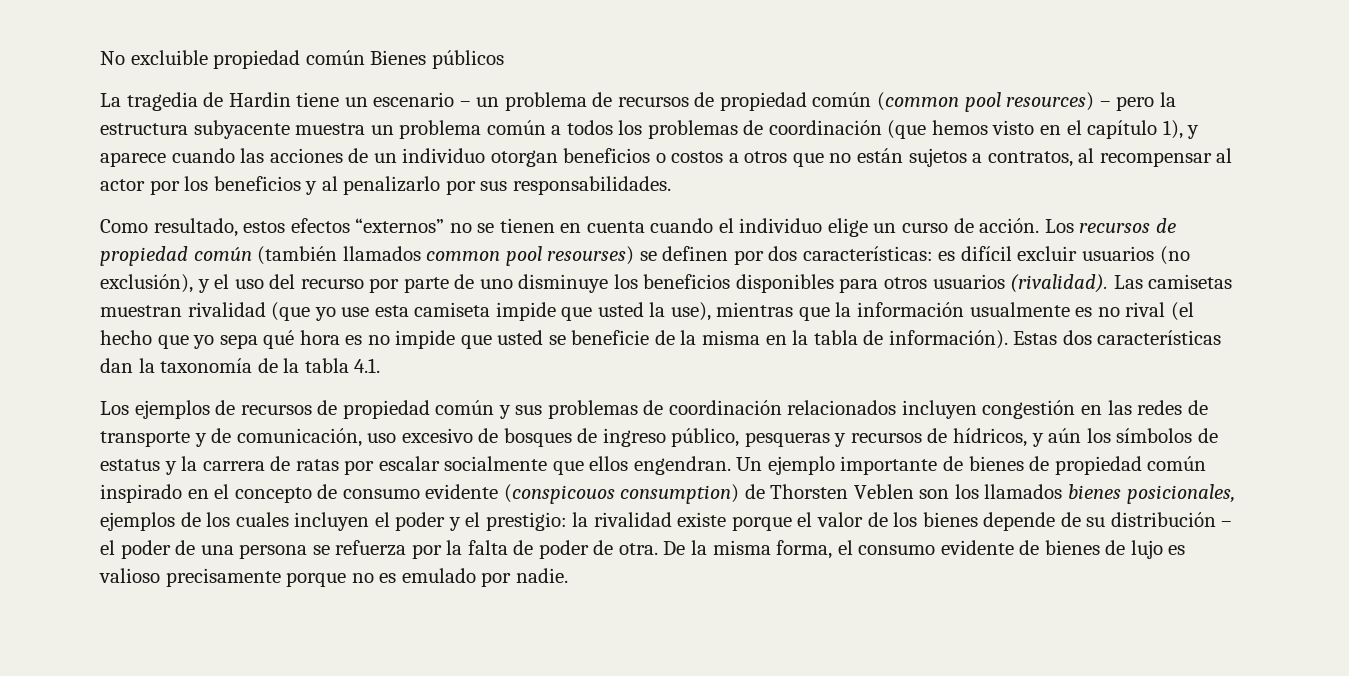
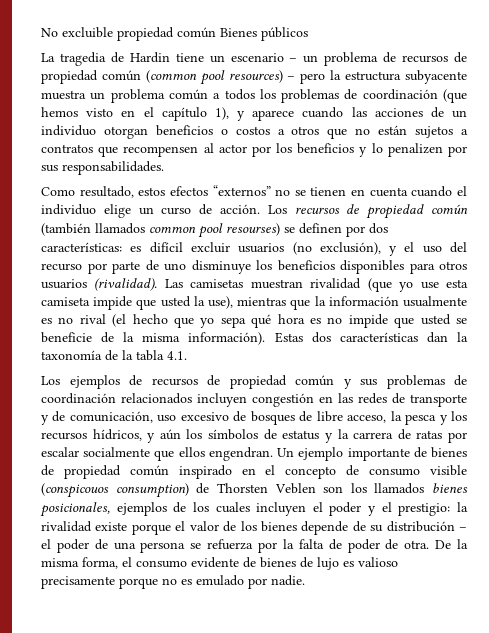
[987,148,1212,167] contratos, al recompensar -> [41,144,199,157] contratos que recompensen
[321,176,441,195] al penalizarlo -> [371,143,443,157] lo penalizen
[765,330,884,345] en la tabla de -> (181, 337) none
[602,428,948,447] ingreso público, pesqueras y recursos de -> [316,411,467,425] [41,432,87,440] libre acceso, la pesca y los recursos
[425,484,499,499] evidente -> [430,465,468,476] visible

